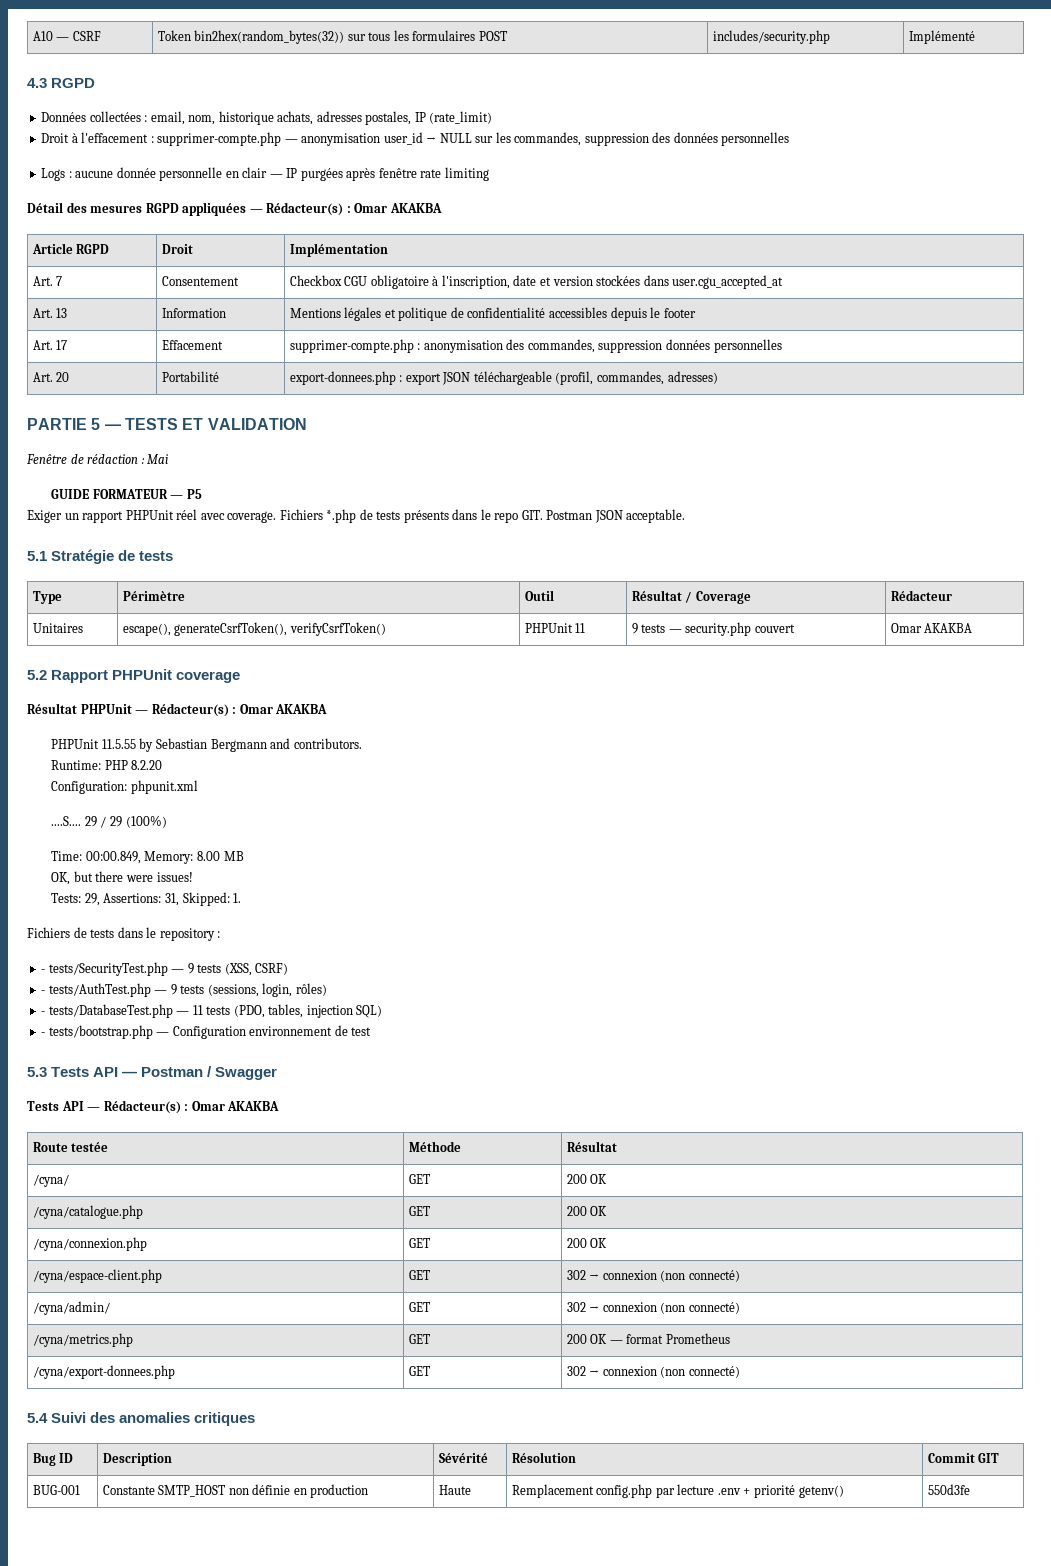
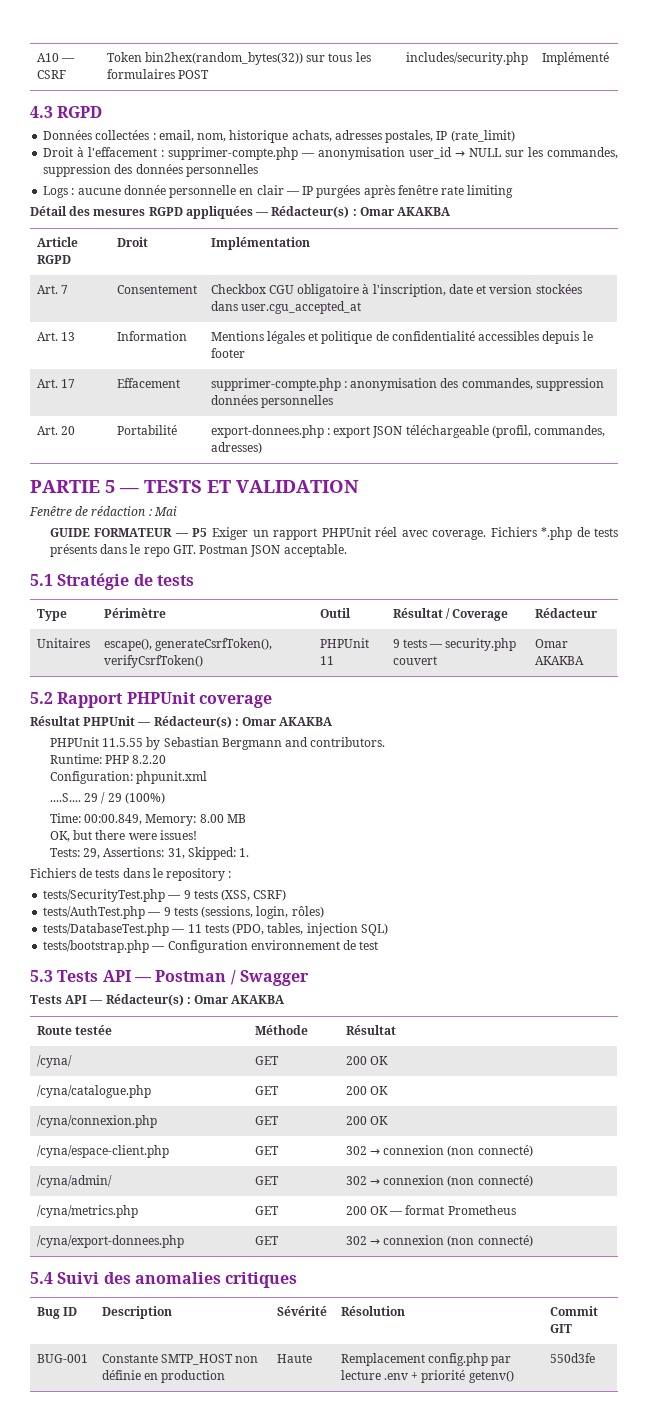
(202, 494) // -> (208, 532) none
[41,969,46,973] - -> (232, 874) none
[41,990,46,994] - -> (287, 895) none
[41,1011,46,1015] - -> (324, 912) none
[41,1032,46,1036] - -> (388, 929) none

